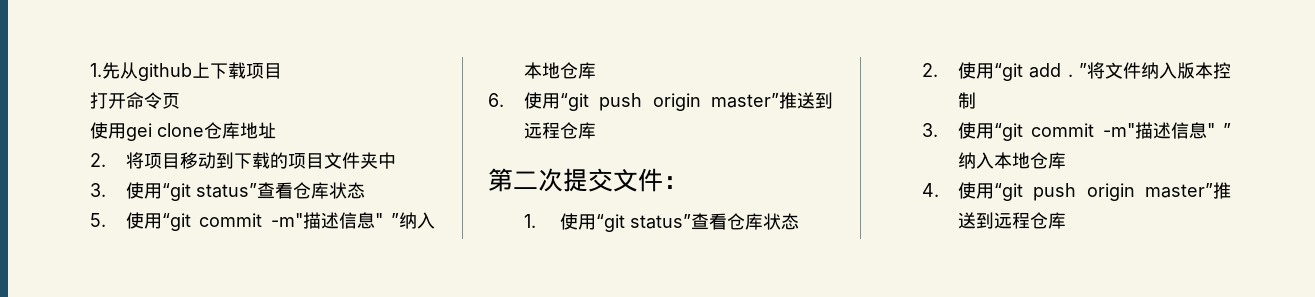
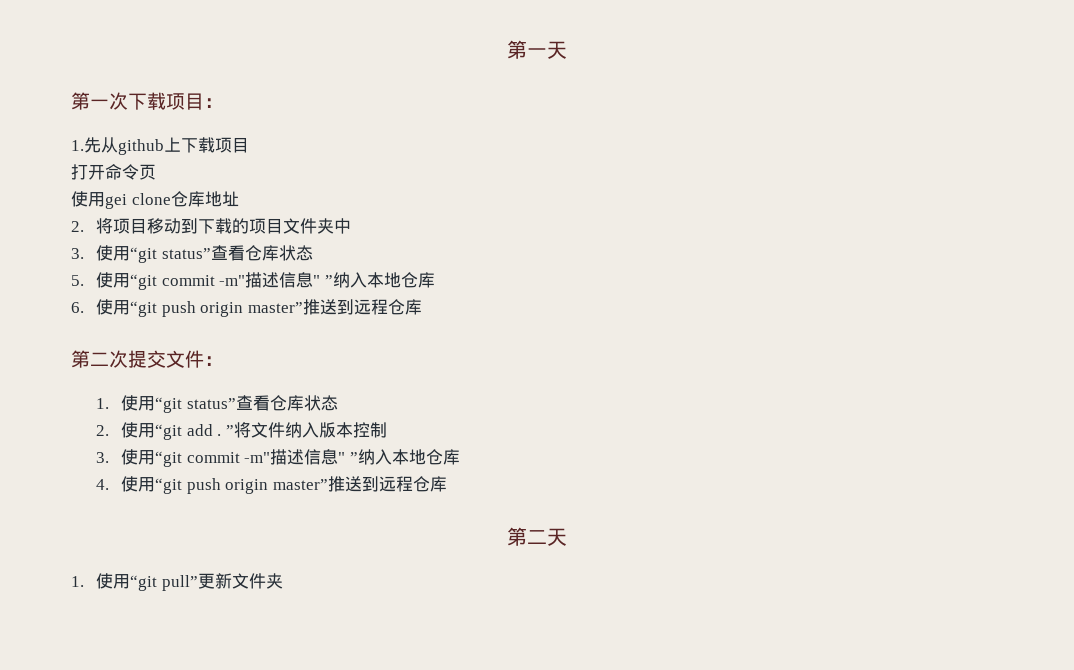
(90, 70) none -> [507,40,567,59] [71,92,223,110] 第一天 // 第一次下载项目： //
(1066, 220) none -> [507,527,567,546] [71,573,283,591] // 第二天 // 1.使用“git pull”更新文件夹

